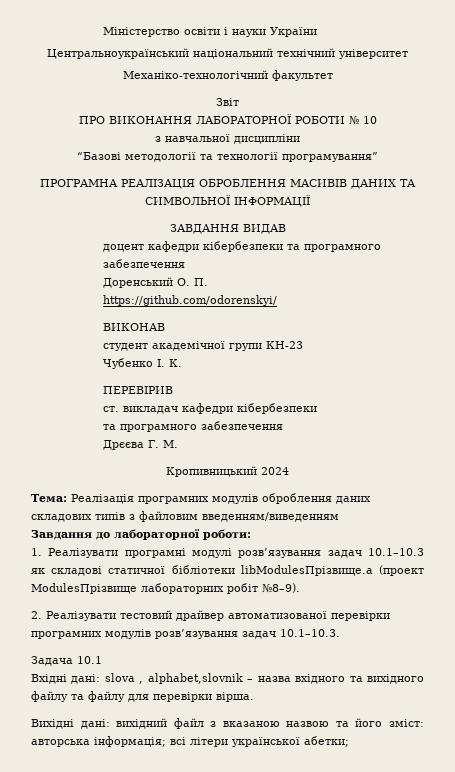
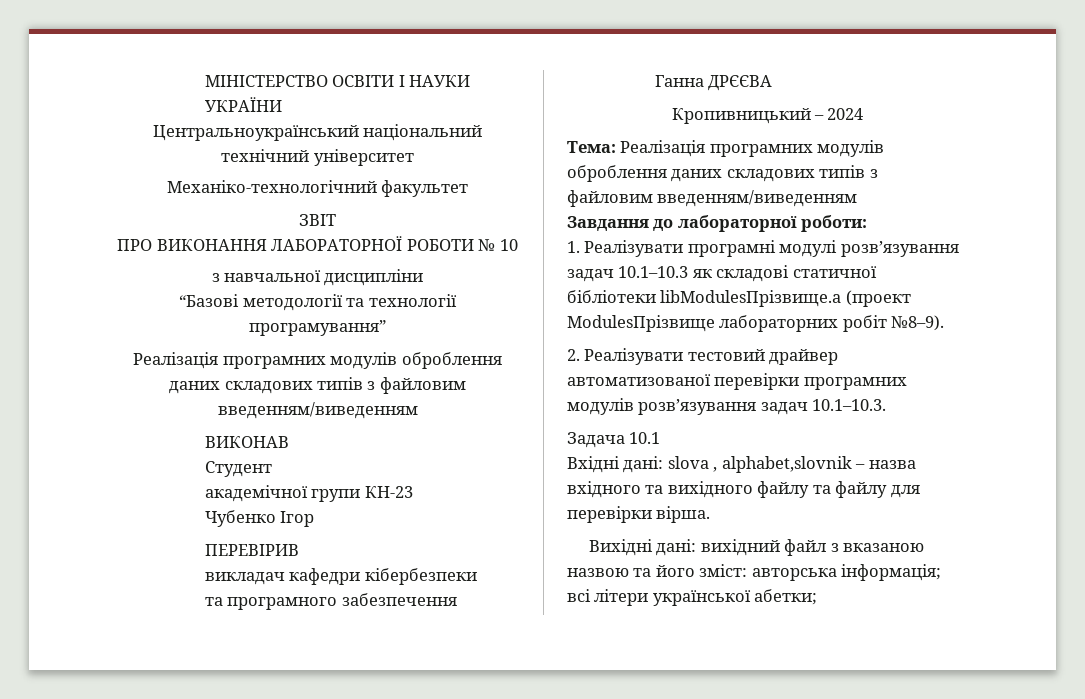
[103,27,318,37] Міністерство освіти і науки України -> [204,75,471,87] [204,97,282,112] МІНІСТЕРСТВО ОСВІТИ І НАУКИ УКРАЇНИ
[216,98,239,106] Звіт -> [299,214,336,226] ЗВІТ
[40,179,416,189] [145,195,310,207] [169,224,286,234] [103,241,382,252] [103,259,186,268] [103,277,209,288] [103,295,278,306] ПРОГРАМНА РЕАЛІЗАЦІЯ ОБРОБЛЕННЯ МАСИВІВ ДАНИХ ТА СИМВОЛЬНОЇ ІНФОРМАЦІЇ // ЗАВДАННЯ ВИДАВ // доцент кафедри кібербезпеки та програмного забезпечення // Доренський О. П. // https://github.com/odorenskyi/ -> [133,352,502,369] [169,377,466,394] [217,402,418,419] Реалізація програмних модулів оброблення даних складових типів з файловим введенням/виведенням
[103,343,149,351] студент -> [204,461,272,477] Студент //
[157,359,183,367] І. К. -> [280,511,315,527] Ігор
[103,406,120,412] ст. -> (299, 550) none
[103,440,179,450] Дрєєва Г. М. -> [654,75,773,91] Ганна ДРЄЄВА
(257, 471) none -> [814,115,824,120] –

